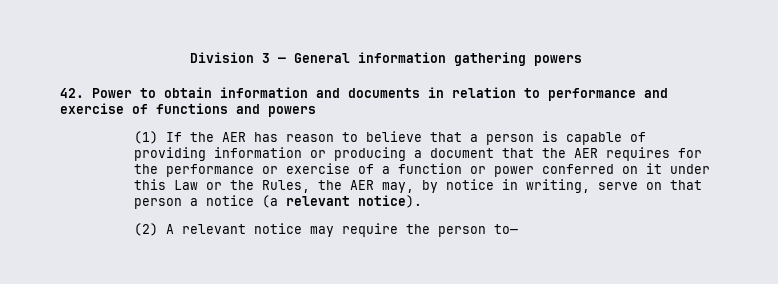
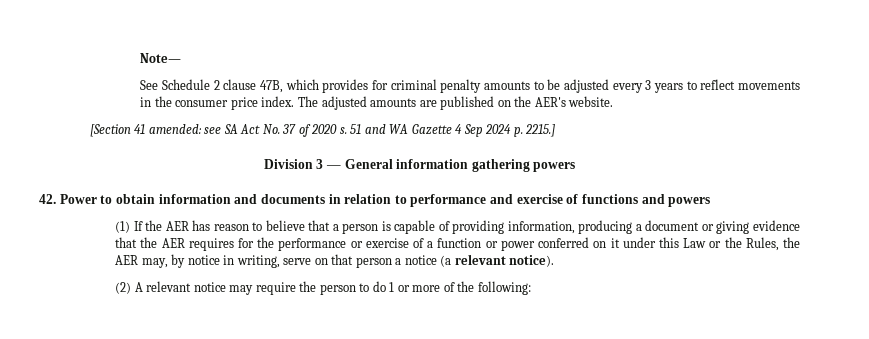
(190, 57) none -> [140,53,182,63] [140,79,801,93] [140,96,614,110] [89,124,556,137] Note— // See Schedule 2 clause 47B, which provides for criminal penalty amounts to be adjusted every 3 years to reflect movements in the consumer price index. The adjusted amounts are published on the AER's website. // [Section 41 amended: see SA Act No. 37 of 2020 s. 51 and WA Gazette 4 Sep 2024 p. 2215.] //
[213,147,326,158] information or -> [507,221,575,234] information,
(494, 153) none -> [701,220,801,234] or giving evidence
[493,224,518,234] to— -> [359,281,531,295] to do 1 or more of the following:

